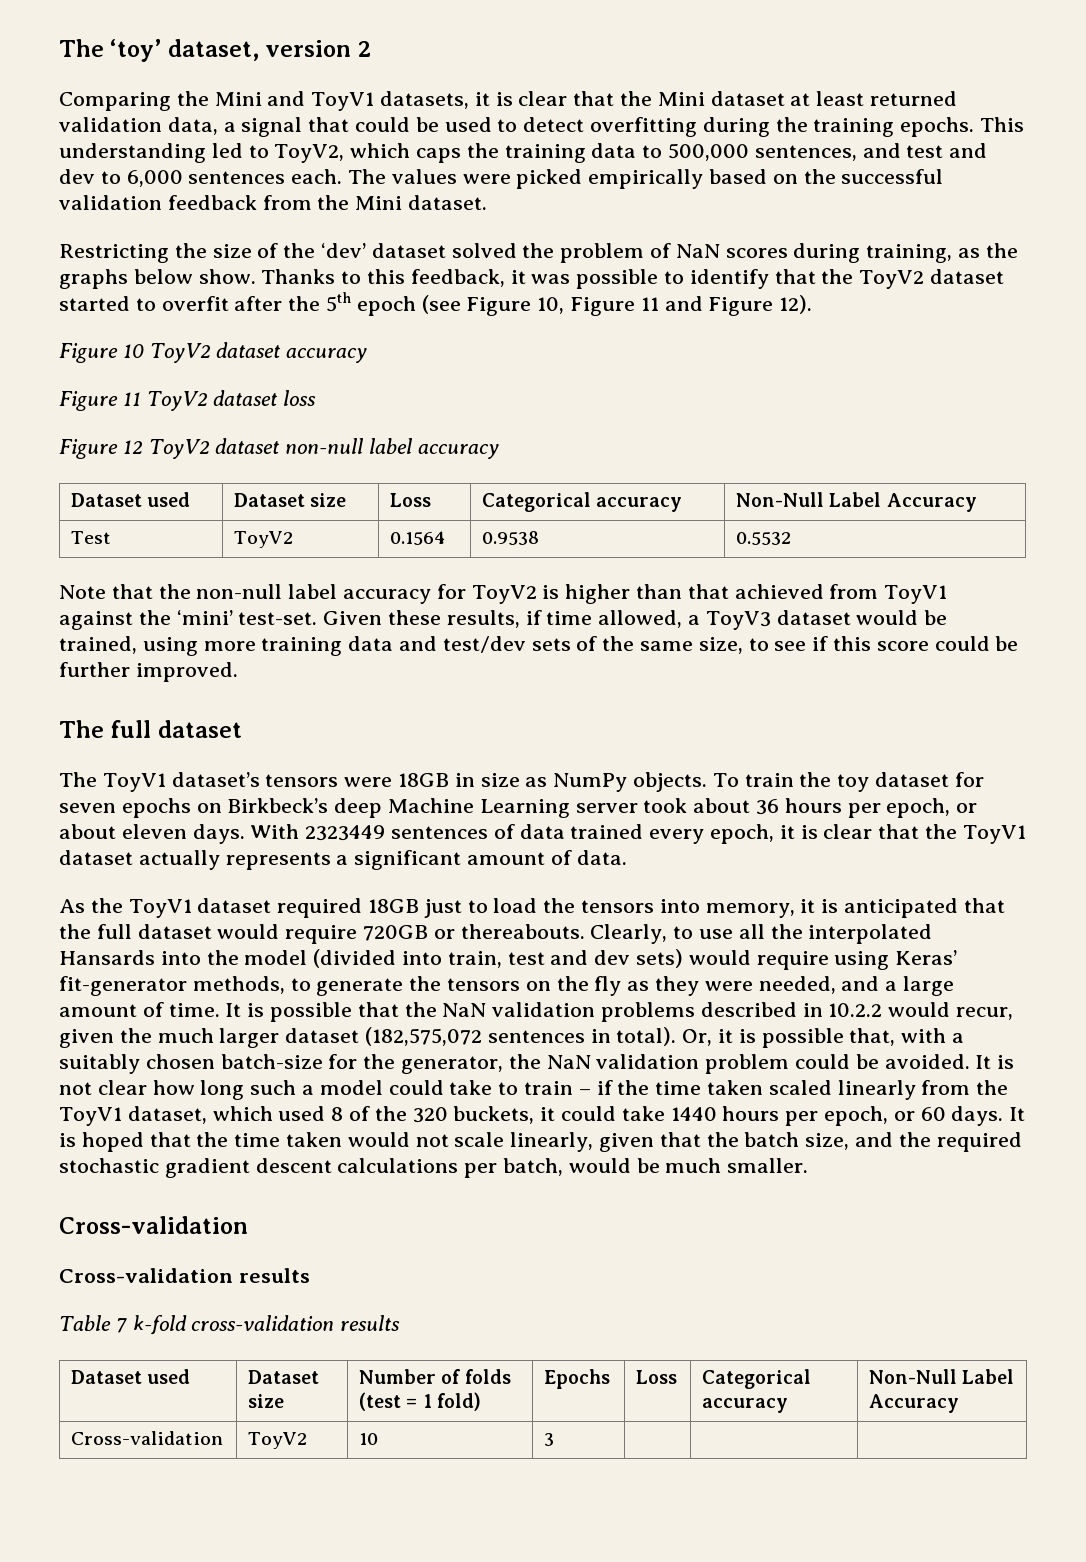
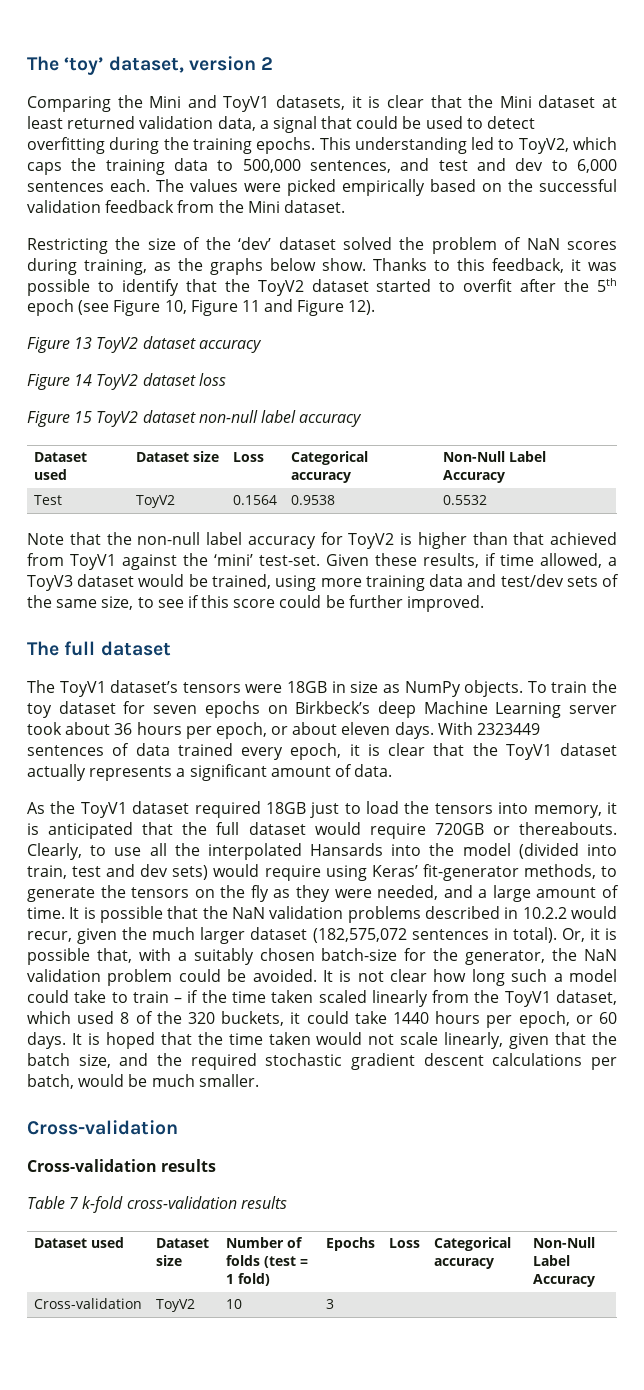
[122,344,144,358] 10 -> [74,337,93,349] 13
[122,392,141,406] 11 -> [74,374,93,386] 14
[122,440,143,454] 12 -> [74,411,93,423] 15

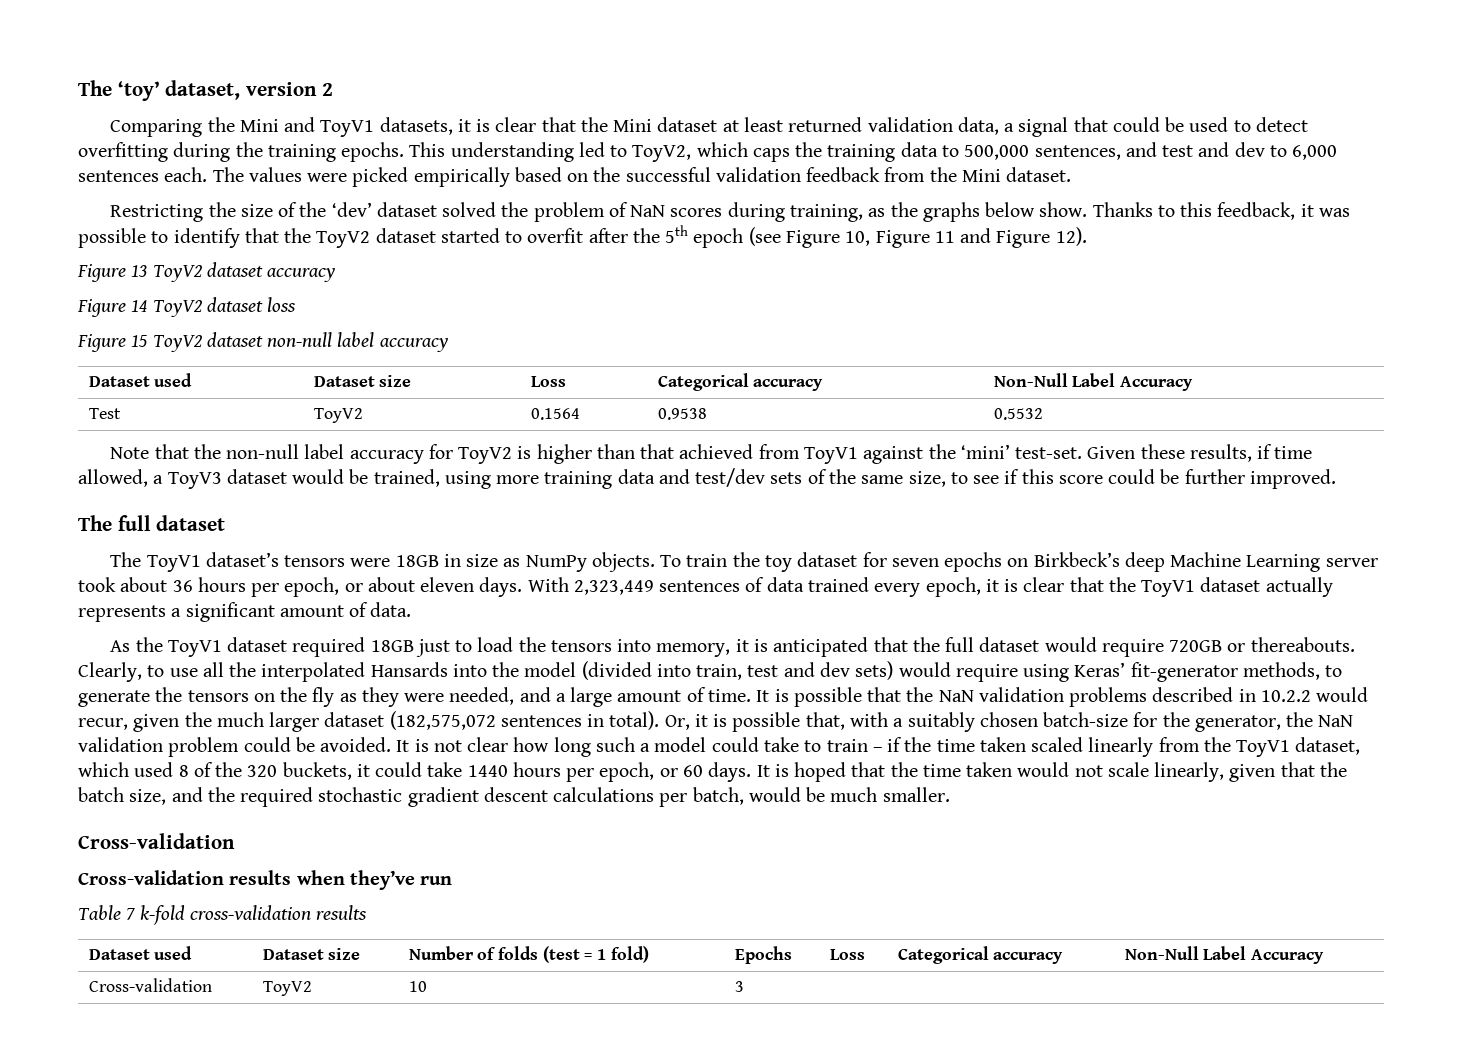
[477,723,541,735] 2323449 -> [573,580,654,595] 2,323,449
(217, 1165) none -> [296,870,453,890] when they’ve run

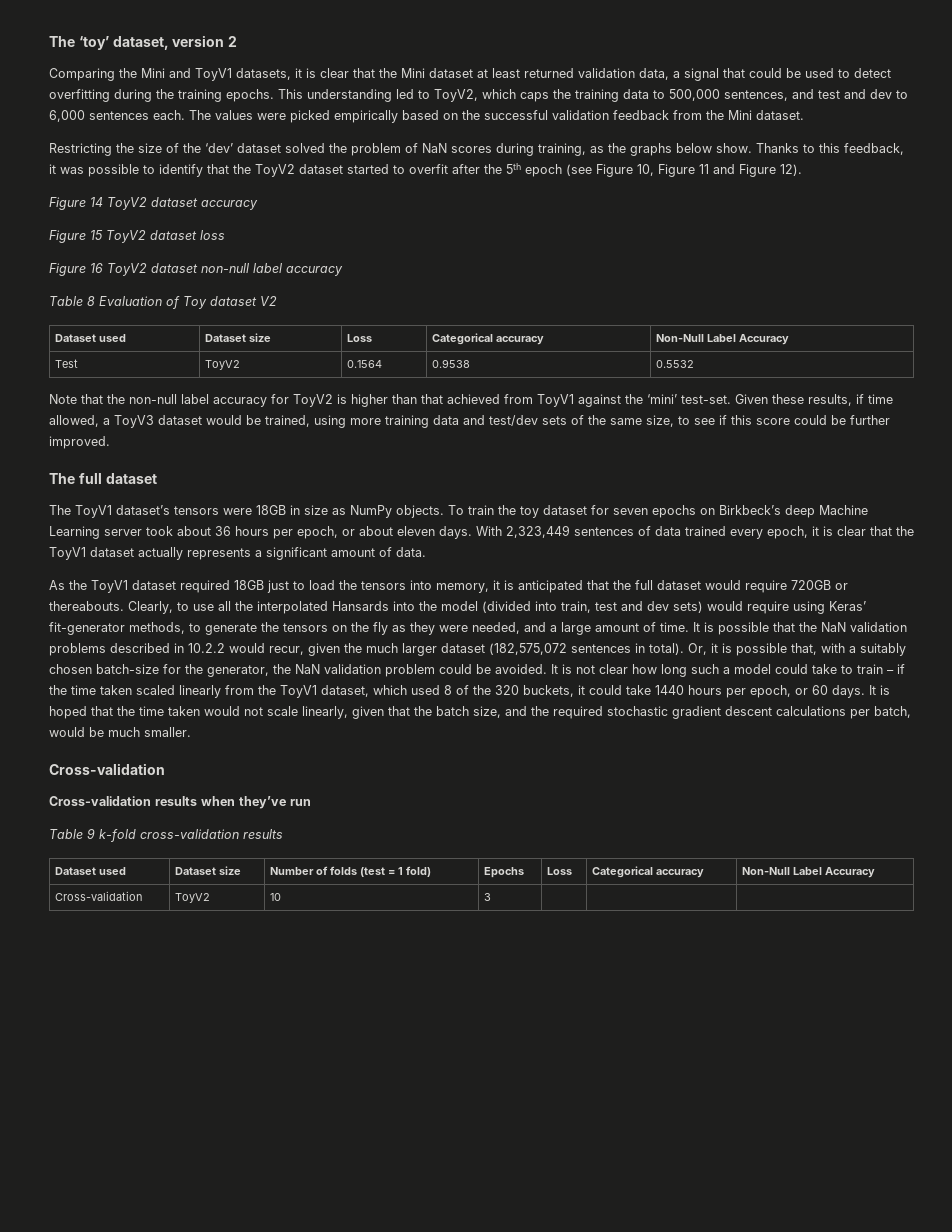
[131,265,148,277] 13 -> [90,197,103,207] 14
[131,300,148,312] 14 -> [90,230,103,240] 15
[131,335,149,347] 15 -> [90,263,103,273] 16
(448, 345) none -> [49,296,277,309] // Table 8 Evaluation of Toy dataset V2
[126,908,136,920] 7 -> [87,828,95,839] 9

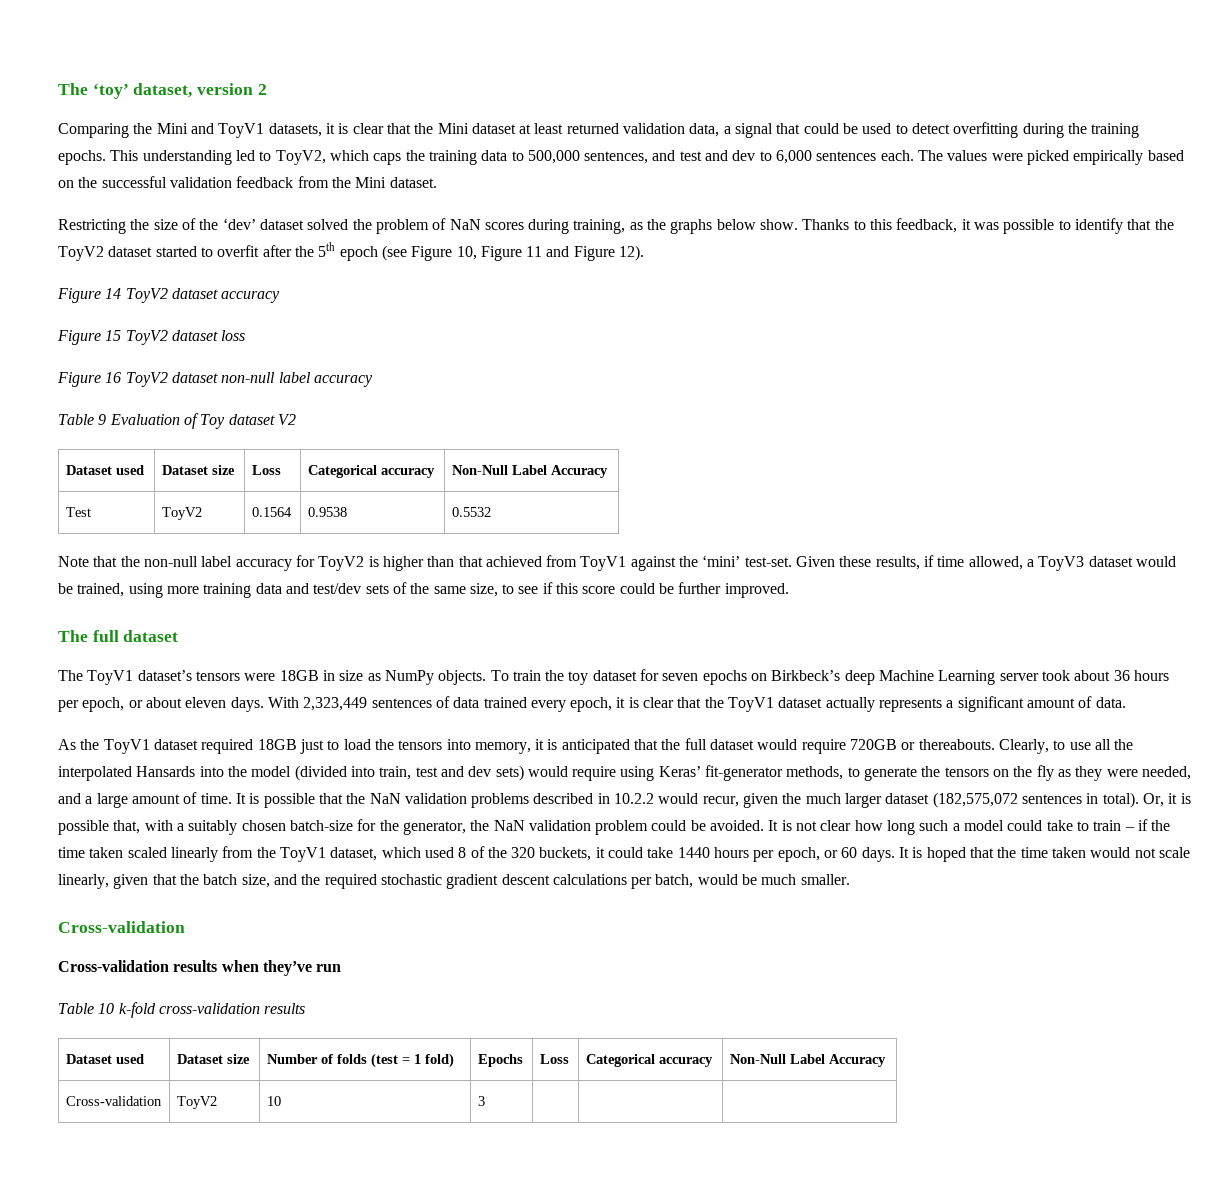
[87,296,95,306] 8 -> [98,414,107,425] 9
[87,828,95,839] 9 -> [98,1003,115,1014] 10

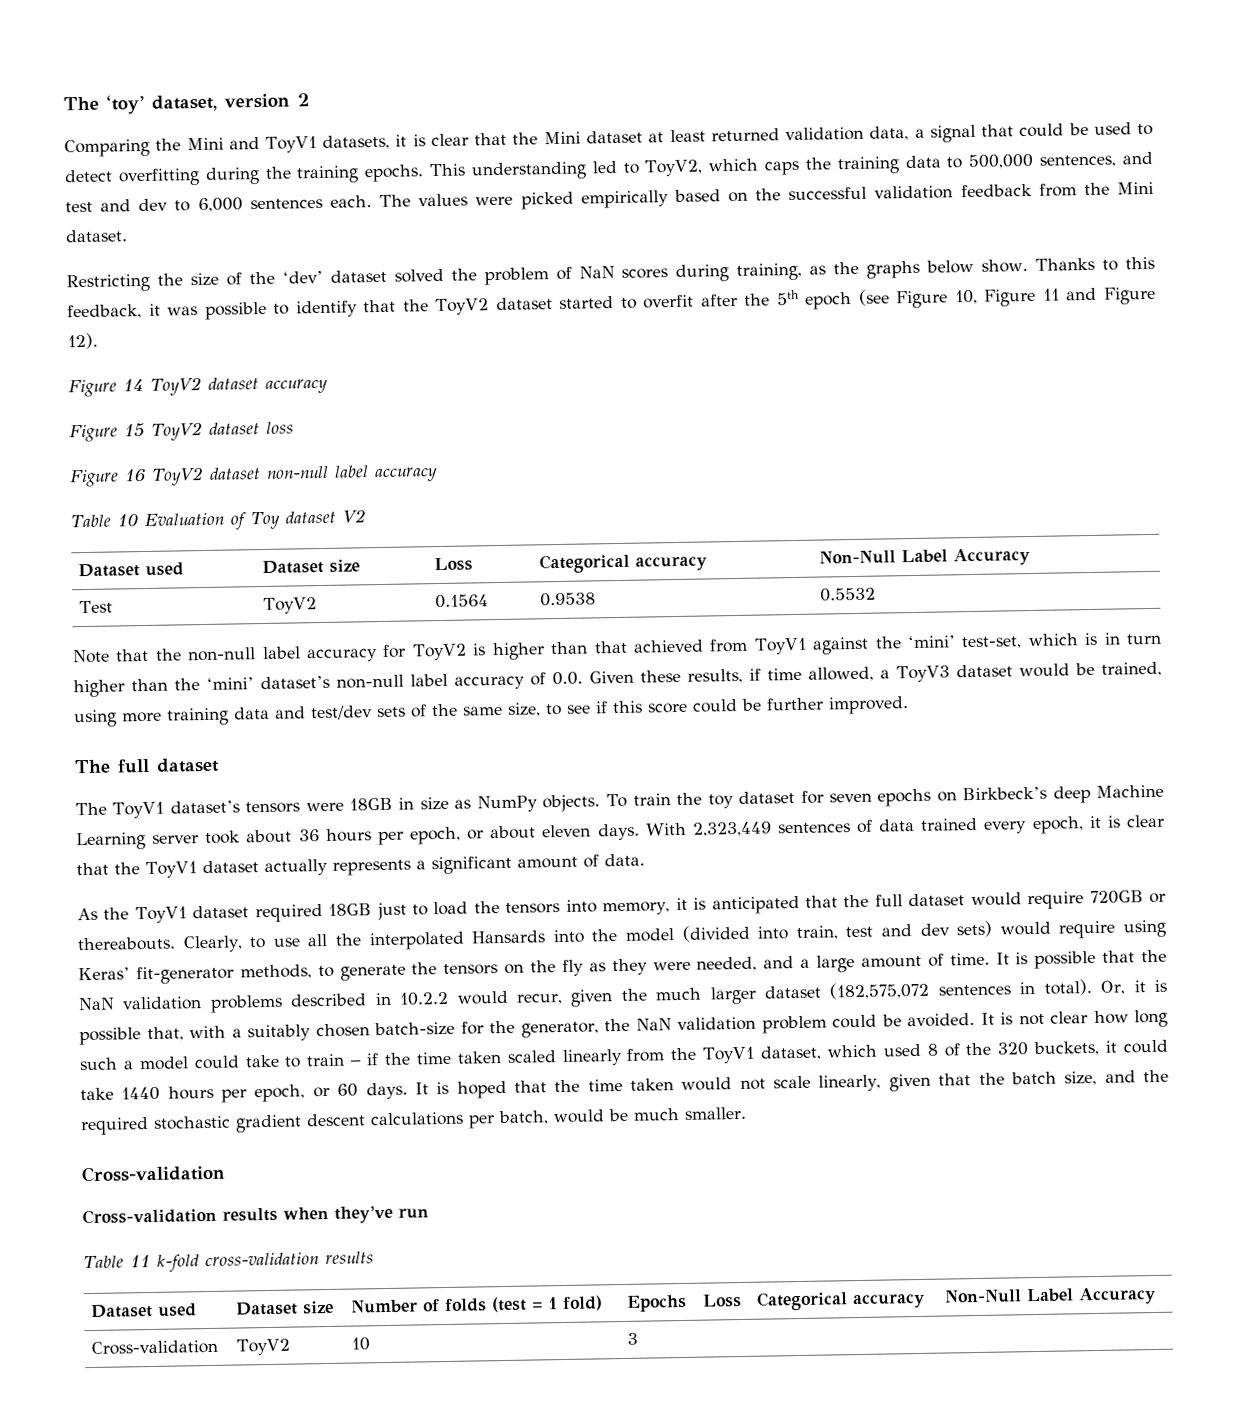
[98,414,107,425] 9 -> [116,514,138,527] 10
[744,557,792,567] test-set. -> [961,632,1162,650] [73,671,584,698] test-set, which is in turn higher than the ‘mini’ dataset’s non-null label accuracy of 0.0.
[98,1003,115,1014] 10 -> [129,1254,151,1268] 11

